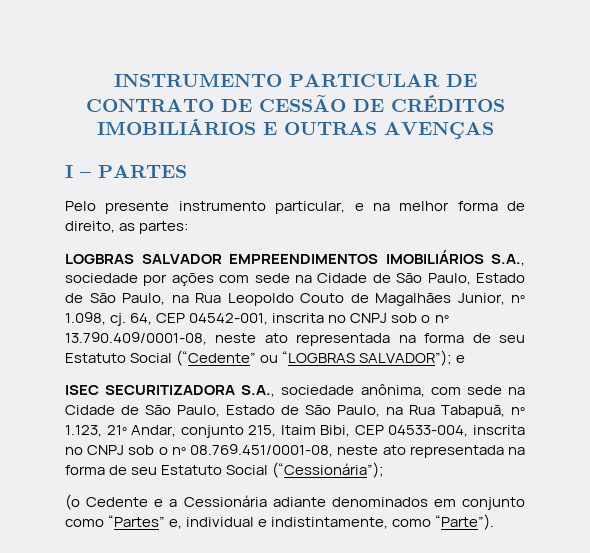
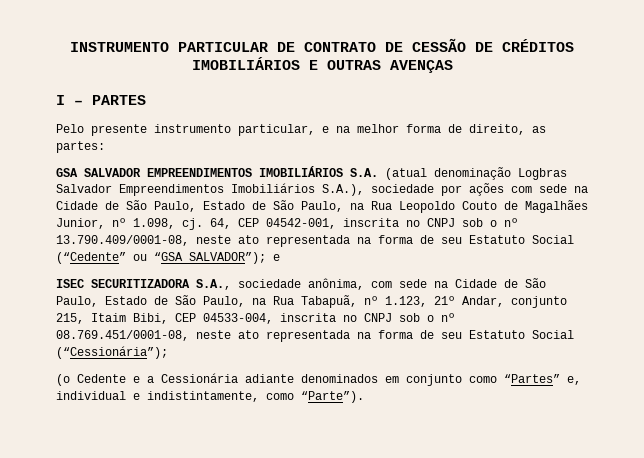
[65,254,134,264] LOGBRAS -> [56,168,78,177] GSA
[491,254,525,266] S.A., -> [350,167,567,180] [56,183,364,196] S.A. (atual denominação Logbras Salvador Empreendimentos Imobiliários S.A.),
[282,351,356,363] “LOGBRAS -> [154,252,183,261] “GSA

